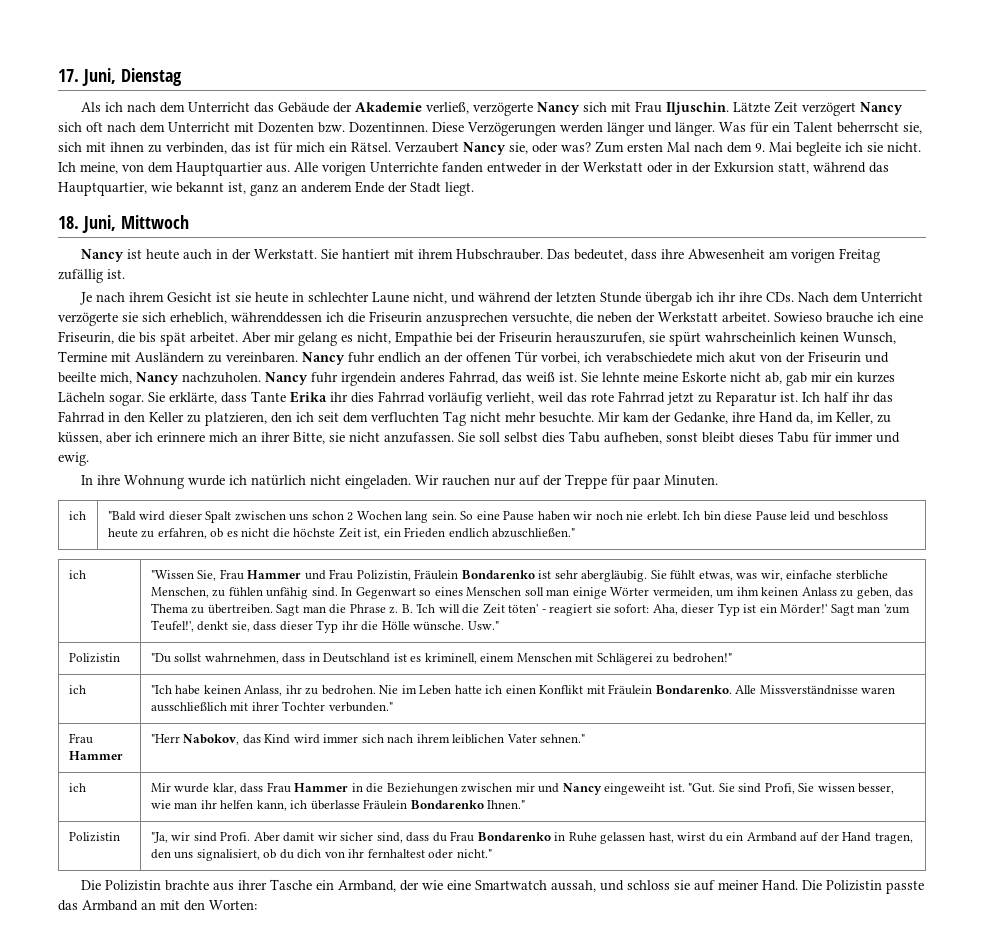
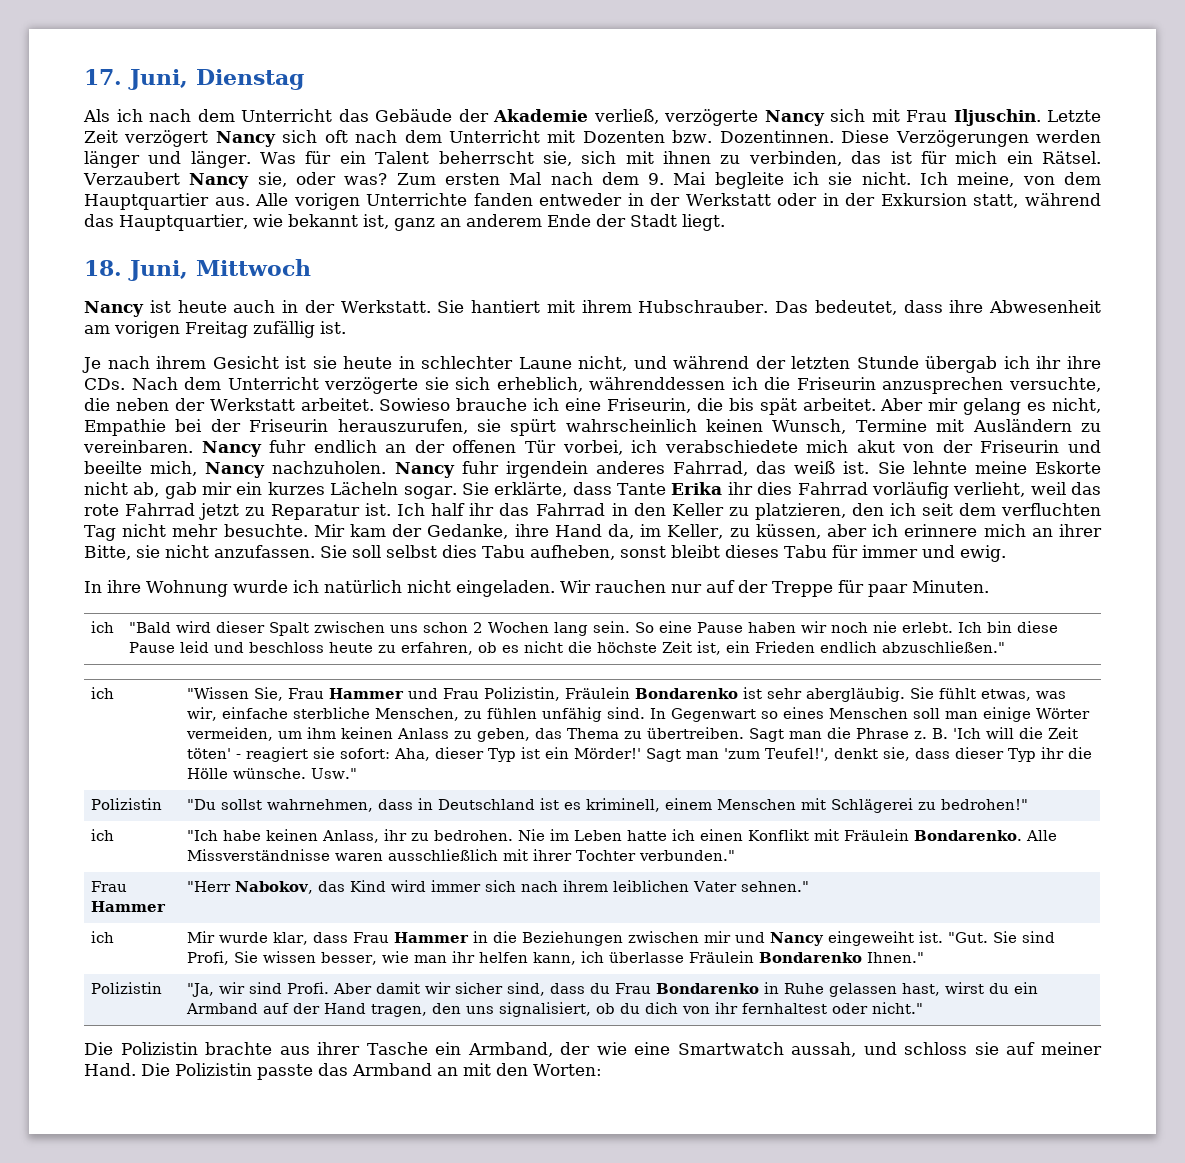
[732,102,770,113] Lätzte -> [1047,110,1101,122] Letzte

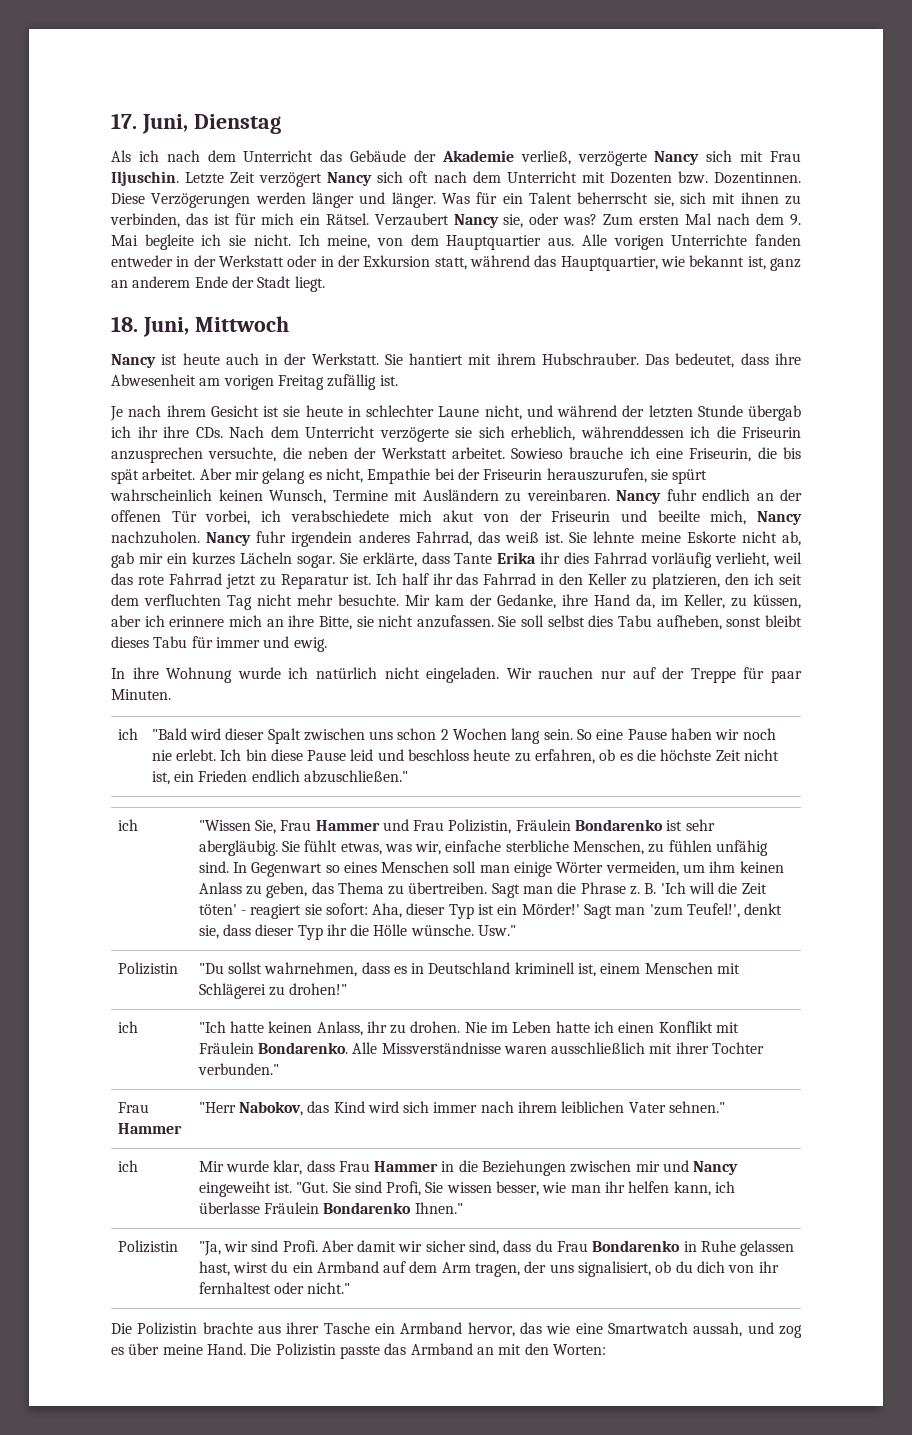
[1059,524,1103,537] ihrer -> [288,615,315,627] ihre
[524,641,564,653] nicht -> (633, 757) none
(693, 647) none -> [744,749,780,761] nicht
(414, 804) none -> [393,966,407,974] es
[540,798,661,812] ist es kriminell, -> [514,962,597,977] kriminell ist,
[941,799,1029,810] bedrohen!" -> [289,983,348,995] drohen!"
[223,830,262,841] habe -> [229,1021,264,1033] hatte
[434,830,514,841] bedrohen. -> [410,1021,461,1033] drohen.
[431,880,517,892] immer sich -> [403,1101,478,1113] sich immer
[293,1003,462,1017] der Hand tragen, den -> [409,1261,547,1277] dem Arm tragen, der
[467,1042,591,1057] Armband, der -> [400,1322,542,1337] Armband hervor, das
[904,1042,1102,1055] schloss sie auf meiner -> [779,1325,803,1338] [111,1343,203,1355] zog es über meine

